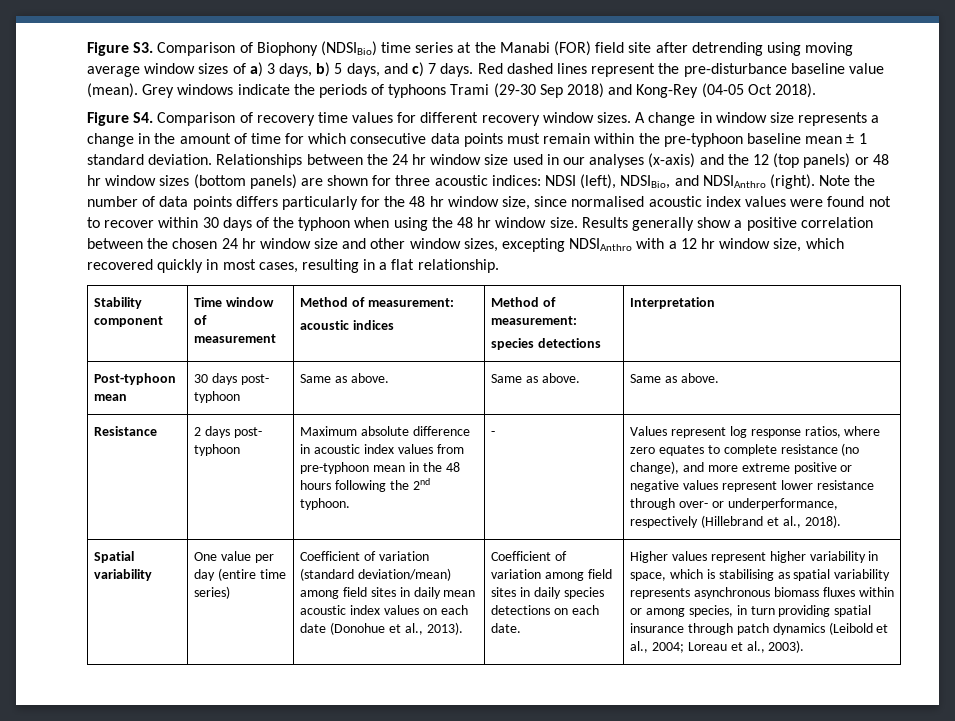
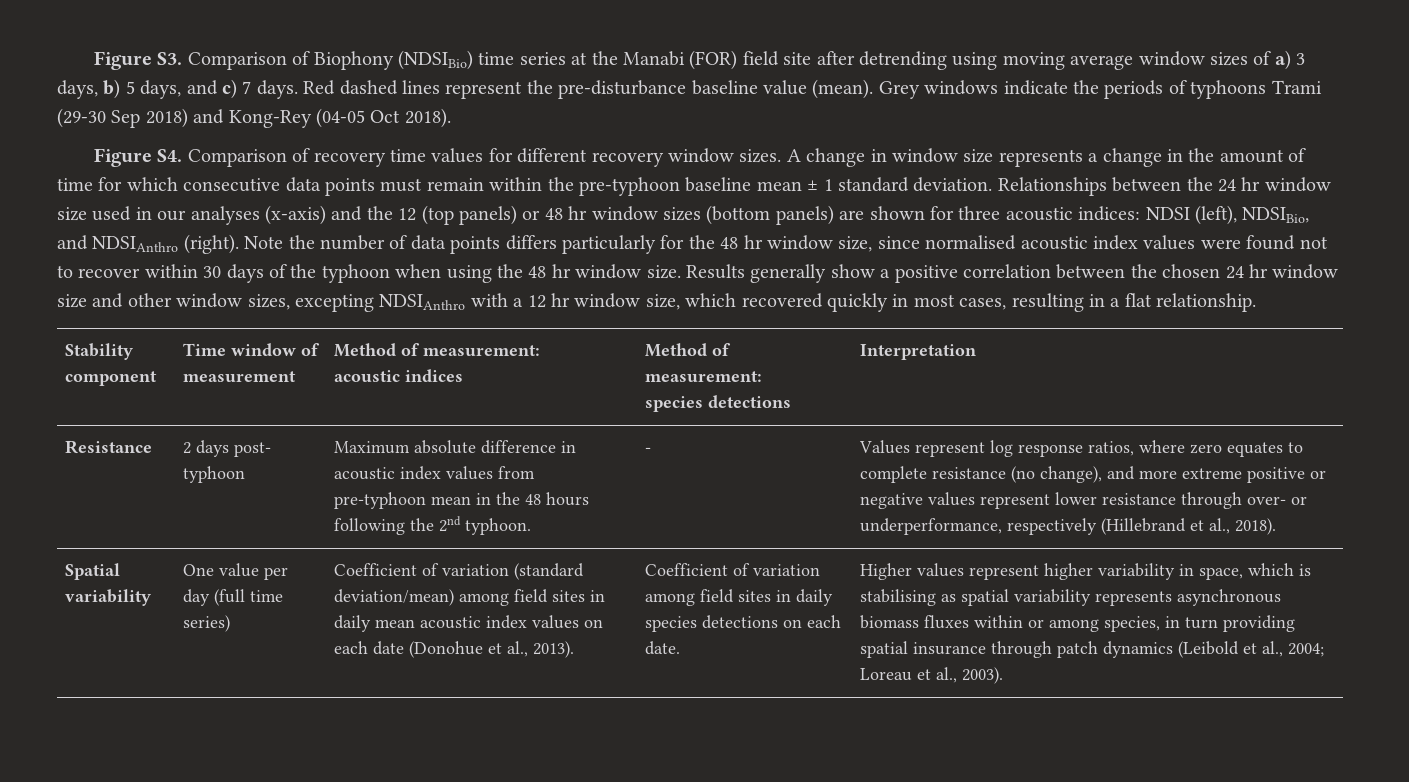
[94,373,177,385] [94,394,128,401] [194,373,269,385] [194,391,241,403] [300,373,389,383] [491,373,580,383] [630,373,719,383] // Post-typhoon mean | 30 days post- typhoon | Same as above. | Same as above. | Same as above. -> (977, 352) none
[218,568,257,581] (entire -> [214,589,246,606] (full

